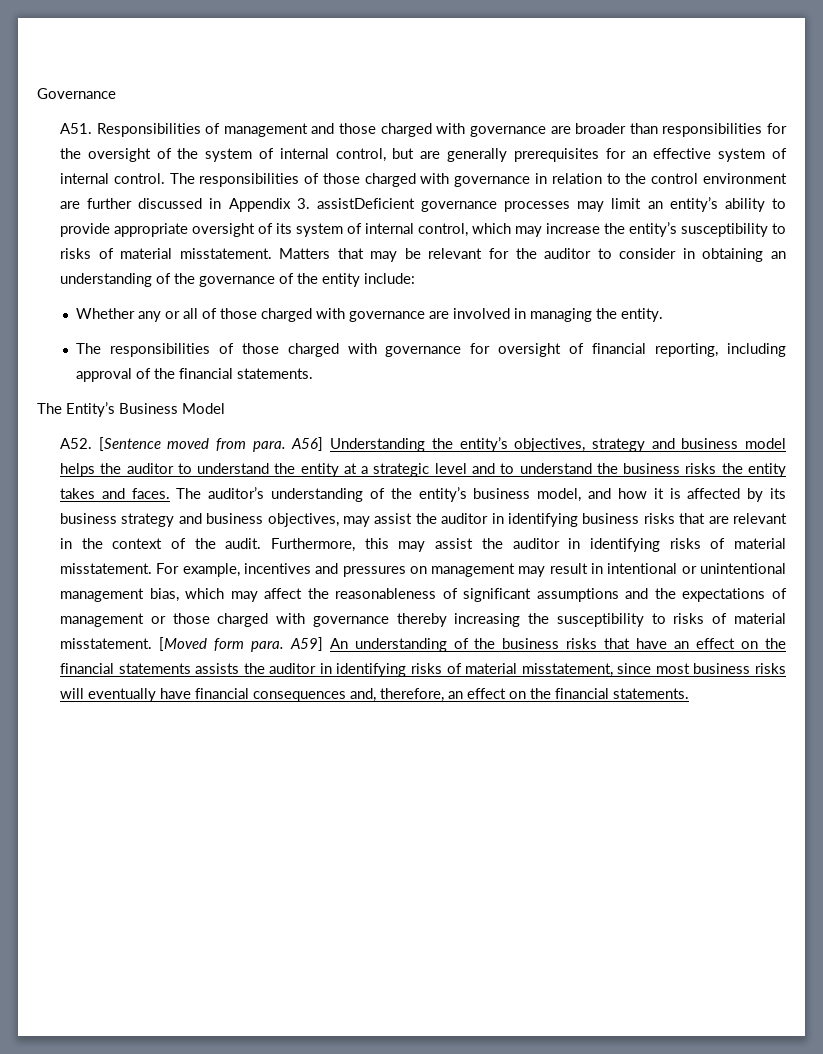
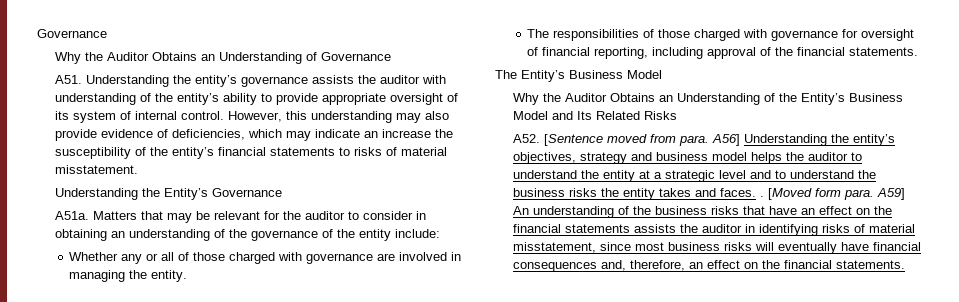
[37,88,116,99] [59,123,787,137] [59,148,788,162] [59,173,787,187] [59,198,663,212] Governance // A51. Responsibilities of management and those charged with governance are broader than responsibilities for the oversight of the system of internal control, but are generally prerequisites for an effective system of internal control. The responsibilities of those charged with governance in relation to the control environment are further discussed in Appendix 3. assistDeficient governance processes may limit an -> [37,29,107,38] [54,52,391,64] [54,75,446,87] [54,93,173,105] Governance // Why the Auditor Obtains an Understanding of Governance // A51. Understanding the entity’s governance assists the auditor with understanding of the
[417,222,786,237] [59,248,272,259] control, which may increase the entity’s susceptibility to risks of material misstatement. -> [180,111,449,123] [54,129,453,141] [54,147,447,159] [54,165,138,174] [54,188,282,200] [54,211,89,220] control. However, this understanding may also provide evidence of deficiencies, which may indicate an increase the susceptibility of the entity’s financial statements to risks of material misstatement. // Understanding the Entity’s Governance // A51a.
(225, 408) none -> [512,93,903,105] [512,111,677,120] // Why the Auditor Obtains an Understanding of the Entity’s Business Model and Its Related Risks
[176,487,787,502] [59,513,787,527] [59,538,787,552] [59,563,786,577] [59,588,788,602] [59,613,786,627] [59,638,152,649] The auditor’s understanding of the entity’s business model, and how it is affected by its business strategy and business objectives, may assist the auditor in identifying business risks that are relevant in the context of the audit. Furthermore, this may assist the auditor in identifying risks of material misstatement. For example, incentives and pressures on management may result in intentional or unintentional management bias, which may affect the reasonableness of significant assumptions and the expectations of management or those charged with governance thereby increasing the susceptibility to risks of material misstatement. -> [759,196,764,197] .

